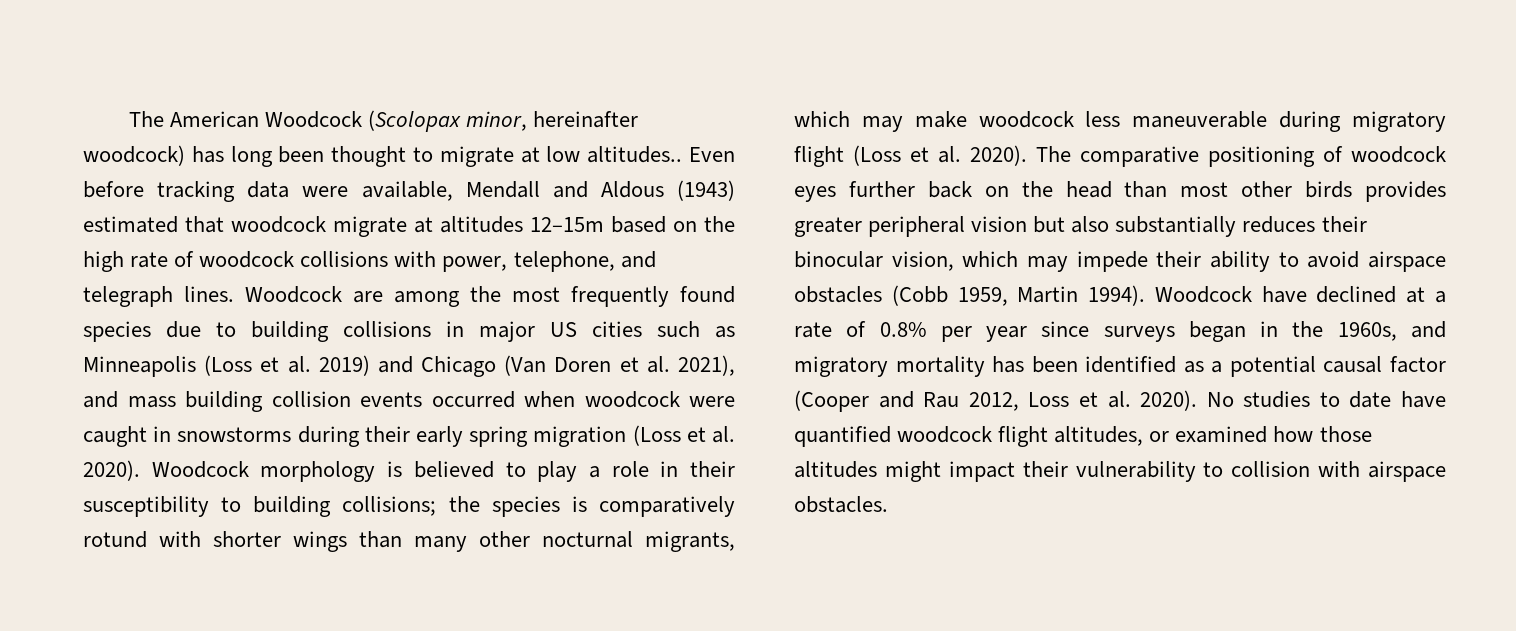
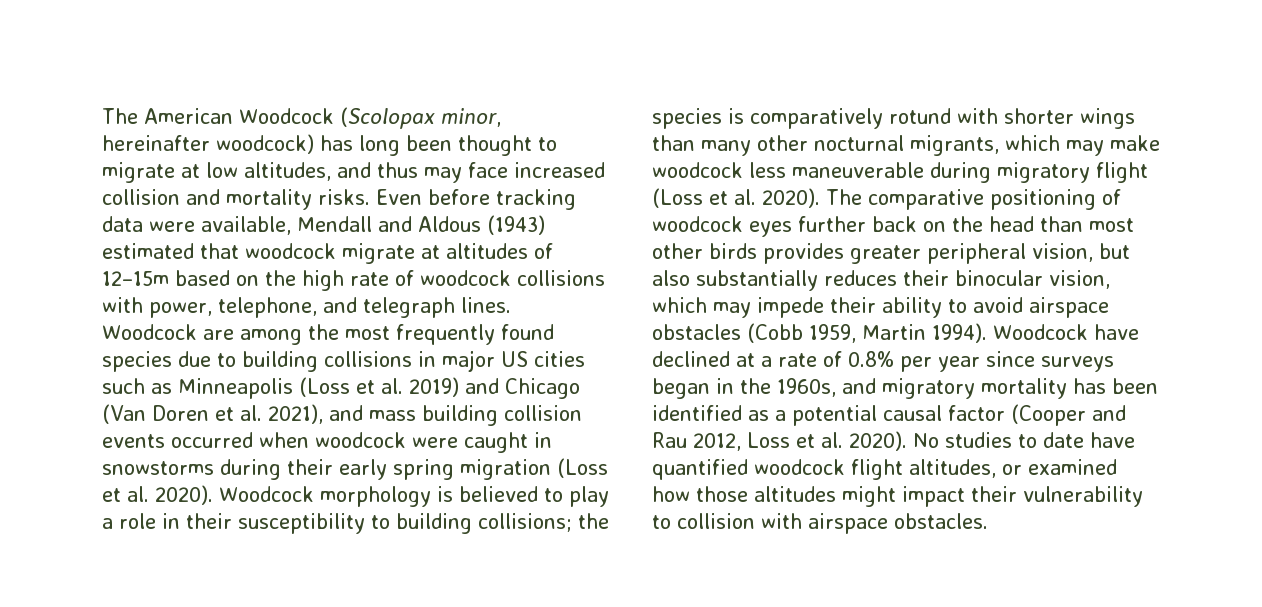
[587,146,683,163] altitudes.. -> [244,162,605,183] [102,189,370,210] altitudes, and thus may face increased collision and mortality risks.
(523, 224) none -> [534,243,553,259] of
[971,216,1028,232] vision -> [1032,243,1093,262] vision,

